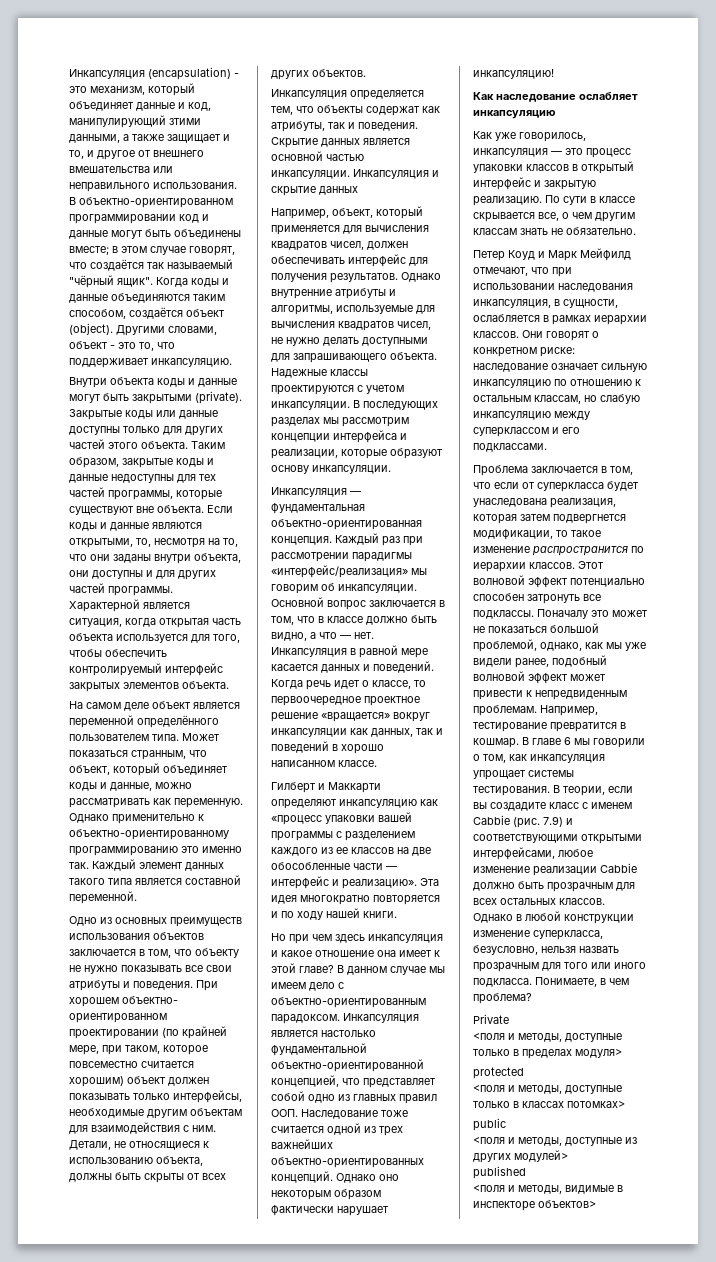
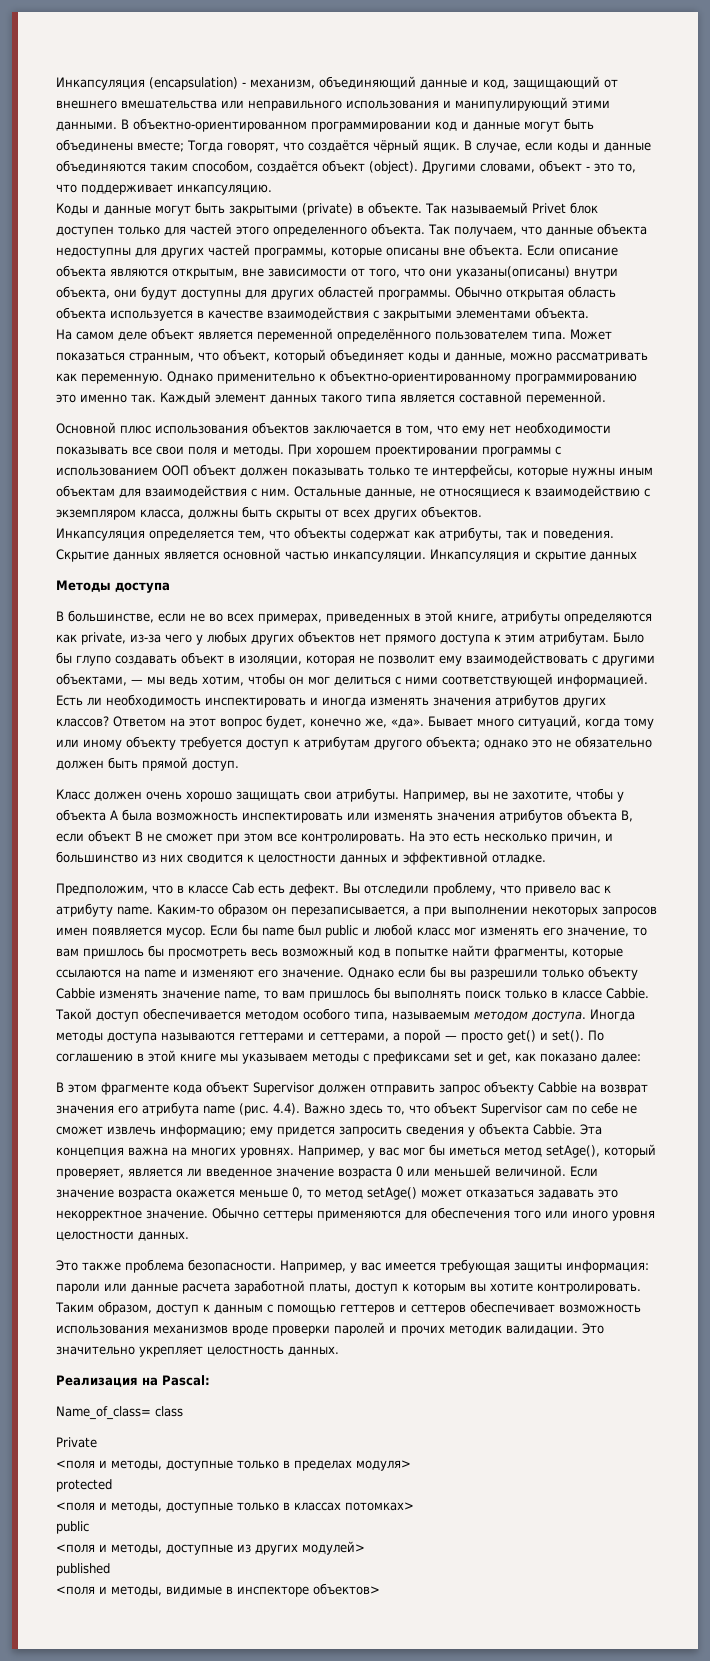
[69,83,195,96] [69,101,211,111] [69,115,201,128] [69,134,230,143] [69,150,135,160] это механизм, который объединяет данные и код, манипулирующий зтими данными, а также защищает и то, и другое -> [250,76,600,89] механизм, объединяющий данные и код, защищающий
[153,182,237,189] использования. -> [346,97,610,111] [56,121,117,131] использования и манипулирующий этими данными.
[112,246,235,256] [69,259,233,271] [69,275,188,288] в этом случае говорят, что создаётся так называемый "чёрный ящик". Когда -> [187,139,553,153] Тогда говорят, что создаётся чёрный ящик. В случае, если
[69,377,185,388] Внутри объекта коды -> [56,203,88,215] Коды
[195,391,242,404] [69,409,218,420] [69,426,223,436] [69,439,225,449] [69,457,214,468] [69,474,216,483] (private). Закрытые коды или данные доступны только для других частей этого объекта. Таким образом, закрытые коды и данные недоступны для тех -> [302,202,598,216] [56,223,647,237] [56,247,204,258] (private) в объекте. Так называемый Privet блок доступен только для частей этого определенного объекта. Так получаем, что данные объекта недоступны для других
[69,506,134,515] существуют -> [386,247,439,256] описаны
[69,522,202,531] [69,538,238,548] коды и данные являются открытыми, то, несмотря на то, -> [559,247,618,256] [56,265,400,279] описание объекта являются открытым, вне зависимости от того,
[113,554,151,563] заданы -> [456,266,570,279] указаны(описаны)
[92,570,216,580] [69,583,173,596] [69,599,190,612] [69,618,241,628] [69,633,240,643] [69,649,167,657] [69,663,223,676] [69,682,179,692] доступны и для других частей программы. Характерной является ситуация, когда открытая часть объекта используется для того, чтобы обеспечить контролируемый интерфейс закрытых элементов -> [141,286,616,300] [56,307,531,321] будут доступны для других областей программы. Обычно открытая область объекта используется в качестве взаимодействия с закрытыми элементами
[69,916,242,927] Одно из основных преимуществ -> [56,422,151,434] Основной плюс
[195,948,239,958] [69,965,232,974] [69,980,218,991] [69,996,178,1007] [69,1013,167,1023] [69,1026,227,1039] [69,1045,208,1055] [69,1061,194,1068] [69,1076,209,1087] [69,1090,242,1103] [69,1108,187,1119] объекту не нужно показывать все свои атрибуты и поведения. При хорошем объектно- ориентированном проектировании (по крайней мере, при таком, которое повсеместно считается хорошим) объект должен показывать только интерфейсы, необходимые другим -> [462,422,611,436] [56,444,561,457] [56,464,653,478] ему нет необходимости показывать все свои поля и методы. При хорошем проектировании программы с использованием ООП объект должен показывать только те интерфейсы, которые нужны иным
[69,1140,111,1150] Детали, -> [294,486,416,498] Остальные данные,
[69,1156,203,1166] использованию объекта, -> [535,485,650,498] [56,509,184,520] взаимодействию с экземпляром класса,
[271,206,423,219] [271,225,429,235] [271,241,408,251] [271,254,428,267] [271,272,441,283] [271,288,396,299] [271,305,435,315] [271,321,431,331] [271,337,428,346] [271,352,437,363] [271,368,368,378] [271,385,404,395] [271,400,438,410] [271,417,409,427] [271,430,407,443] [271,448,443,459] [271,465,391,474] [271,487,361,497] [271,503,365,514] [271,519,422,530] [271,533,423,546] [271,552,412,562] [271,565,427,578] [271,583,417,594] [271,597,445,610] [271,615,437,625] [271,632,374,641] [271,645,428,658] [271,661,434,673] [271,679,426,690] [271,696,420,706] [271,712,430,722] [271,728,443,737] [271,741,384,754] [271,760,377,767] [271,782,381,793] [271,799,438,809] [271,812,412,825] [271,831,415,841] [271,847,431,856] [271,862,397,870] [271,876,439,889] [271,895,440,905] [271,908,397,920] [271,933,443,944] [271,950,440,957] [271,963,445,975] [271,982,344,991] [271,997,426,1008] [271,1013,419,1024] [271,1030,376,1037] [271,1043,367,1056] [271,1059,424,1072] [271,1075,436,1088] [271,1091,437,1104] [271,1109,408,1119] [271,1123,403,1136] [271,1139,333,1149] [271,1157,424,1168] [271,1171,399,1183] [271,1189,381,1200] [271,1205,389,1216] [473,69,554,79] [473,92,638,102] [473,110,556,119] [473,131,586,142] [473,148,631,158] [473,161,634,174] [473,177,596,190] [473,195,635,206] [473,212,635,222] [473,227,636,235] [473,248,631,261] [473,267,572,277] [473,283,633,292] [473,299,618,308] [473,314,647,325] [473,330,599,341] [473,347,575,357] [473,363,647,372] [473,379,641,388] [473,394,640,404] [473,411,590,420] [473,427,580,437] [473,443,547,452] [473,465,633,476] [473,481,639,492] [473,498,616,508] [473,514,626,524] [473,529,601,540] [473,546,644,556] [473,561,604,572] [473,575,645,588] [473,593,601,604] [473,609,648,619] [473,623,599,633] [473,639,646,652] [473,655,607,668] [473,671,606,684] [473,690,627,700] [473,705,598,716] [473,722,626,732] [473,737,645,748] [473,754,605,763] [473,770,574,780] [473,785,633,796] [473,802,632,811] [473,815,573,828] [473,834,642,844] [473,847,593,860] [473,863,637,876] [473,881,635,892] [473,898,605,905] [473,911,634,924] [473,930,603,940] [473,945,619,955] [473,962,646,972] [473,977,629,987] [473,993,532,1004] Например, объект, который применяется для вычисления квадратов чисел, должен обеспечивать интерфейс для получения результатов. Однако внутренние атрибуты и алгоритмы, используемые для вычисления квадратов чисел, не нужно делать доступными для запрашивающего объекта. Надежные классы проектируются с учетом инкапсуляции. В последующих разделах мы рассмотрим концепции интерфейса и реализации, которые образуют основу инкапсуляции. // Инкапсуляция — фундаментальная объектно-ориентированная концепция. Каждый раз при рассмотрении парадигмы «интерфейс/реализация» мы говорим об инкапсуляции. Основной вопрос заключается в том, что в классе должно быть видно, а что — нет. Инкапсуляция в равной мере касается данных и поведений. Когда речь идет о классе, то первоочередное проектное решение «вращается» вокруг инкапсуляции как данных, так и поведений в хорошо написанном классе. // Гилберт и Маккарти определяют инкапсуляцию как «процесс упаковки вашей программы с разделением каждого из ее классов на две обособленные части — интерфейс и реализацию». Эта идея многократно повторяется и по ходу нашей книги. // Но при чем здесь инкапсуляция и какое отношение она имеет к этой главе? В данном случае мы имеем дело с объектно-ориентированным парадоксом. Инкапсуляция является настолько фундаментальной объектно-ориентированной концепцией, что представляет собой одно из главных правил ООП. Наследование тоже считается одной из трех важнейших объектно-ориентированных концепций. Однако оно некоторым образом фактически нарушает инкапсуляцию! // Как наследование ослабляет инкапсуляцию // Как уже говорилось, инкапсуляция — это процесс упаковки классов в открытый интерфейс и закрытую реализацию. По сути в классе скрывается все, о чем другим классам знать не обязательно. // Петер Коуд и Марк Мейфилд отмечают, что при использовании наследования инкапсуляция, в сущности, ослабляется в рамках иерархии классов. Они говорят о конкретном риске: наследование означает сильную инкапсуляцию по отношению к остальным классам, но слабую инкапсуляцию между суперклассом и его подклассами. // Проблема заключается в том, что если от суперкласса будет унаследована реализация, которая затем подвергнется модификации, то такое изменение распространится по иерархии классов. Этот волновой эффект потенциально способен затронуть все подклассы. Поначалу это может не показаться большой проблемой, однако, как мы уже видели ранее, подобный волновой эффект может привести к непредвиденным проблемам. Например, тестирование превратится в кошмар. В главе 6 мы говорили о том, как инкапсуляция упрощает системы тестирования. В теории, если вы создадите класс с именем Cabbie (рис. 7.9) и соответствующими открытыми интерфейсами, любое изменение реализации Cabbie должно быть прозрачным для всех остальных классов. Однако в любой конструкции изменение суперкласса, безусловно, нельзя назвать прозрачным для того или иного подкласса. Понимаете, в чем проблема? -> [56,580,170,593] [56,610,652,624] [56,631,644,645] [56,652,655,666] [56,673,648,687] [56,694,606,708] [56,715,654,729] [56,736,652,750] [56,757,239,771] [56,788,624,802] [56,809,633,823] [56,830,613,844] [56,851,546,865] [56,882,611,896] [56,903,657,917] [56,924,647,938] [56,945,623,959] [56,966,638,980] [56,987,649,1001] [55,1008,635,1022] [56,1029,604,1043] [56,1050,641,1064] [56,1081,648,1095] [56,1102,637,1116] [56,1123,602,1137] [56,1144,656,1158] [56,1165,598,1179] [56,1187,618,1200] [56,1207,655,1221] [56,1231,189,1241] [56,1259,649,1273] [56,1280,641,1294] [55,1301,641,1315] [56,1322,604,1336] [56,1346,339,1357] [56,1375,210,1387] [56,1406,183,1420] Методы доступа // В большинстве, если не во всех примерах, приведенных в этой книге, атрибуты определяются как private, из-за чего у любых других объектов нет прямого доступа к этим атрибутам. Было бы глупо создавать объект в изоляции, которая не позволит ему взаимодействовать с другими объектами, — мы ведь хотим, чтобы он мог делиться с ними соответствующей информацией. Есть ли необходимость инспектировать и иногда изменять значения атрибутов других классов? Ответом на этот вопрос будет, конечно же, «да». Бывает много ситуаций, когда тому или иному объекту требуется доступ к атрибутам другого объекта; однако это не обязательно должен быть прямой доступ. // Класс должен очень хорошо защищать свои атрибуты. Например, вы не захотите, чтобы у объекта А была возможность инспектировать или изменять значения атрибутов объекта В, если объект В не сможет при этом все контролировать. На это есть несколько причин, и большинство из них сводится к целостности данных и эффективной отладке. // Предположим, что в классе Cab есть дефект. Вы отследили проблему, что привело вас к атрибуту name. Каким-то образом он перезаписывается, а при выполнении некоторых запросов имен появляется мусор. Если бы name был public и любой класс мог изменять его значение, то вам пришлось бы просмотреть весь возможный код в попытке найти фрагменты, которые ссылаются на name и изменяют его значение. Однако если бы вы разрешили только объекту Cabbie изменять значение name, то вам пришлось бы выполнять поиск только в классе Cabbie. Такой доступ обеспечивается методом особого типа, называемым методом доступа. Иногда методы доступа называются геттерами и сеттерами, а порой — просто get() и set(). По соглашению в этой книге мы указываем методы с префиксами set и get, как показано далее: // В этом фрагменте кода объект Supervisor должен отправить запрос объекту Cabbie на возврат значения его атрибута name (рис. 4.4). Важно здесь то, что объект Supervisor сам по себе не сможет извлечь информацию; ему придется запросить сведения у объекта Cabbie. Эта концепция важна на многих уровнях. Например, у вас мог бы иметься метод setAge(), который проверяет, является ли введенное значение возраста 0 или меньшей величиной. Если значение возраста окажется меньше 0, то метод setAge() может отказаться задавать это некорректное значение. Обычно сеттеры применяются для обеспечения того или иного уровня целостности данных. // Это также проблема безопасности. Например, у вас имеется требующая защиты информация: пароли или данные расчета заработной платы, доступ к которым вы хотите контролировать. Таким образом, доступ к данным с помощью геттеров и сеттеров обеспечивает возможность использования механизмов вроде проверки паролей и прочих методик валидации. Это значительно укрепляет целостность данных. // Реализация на Pascal: // Name_of_class= class

